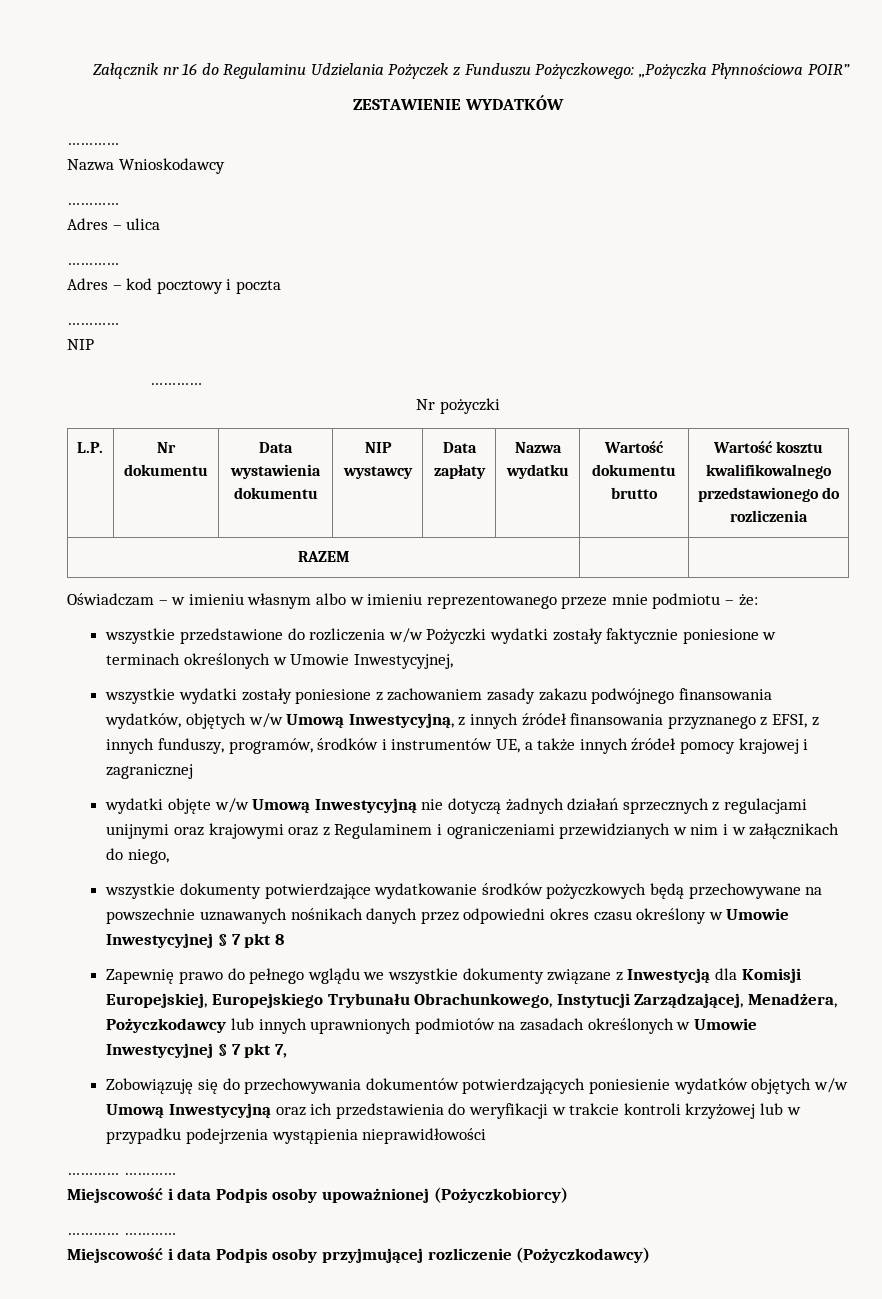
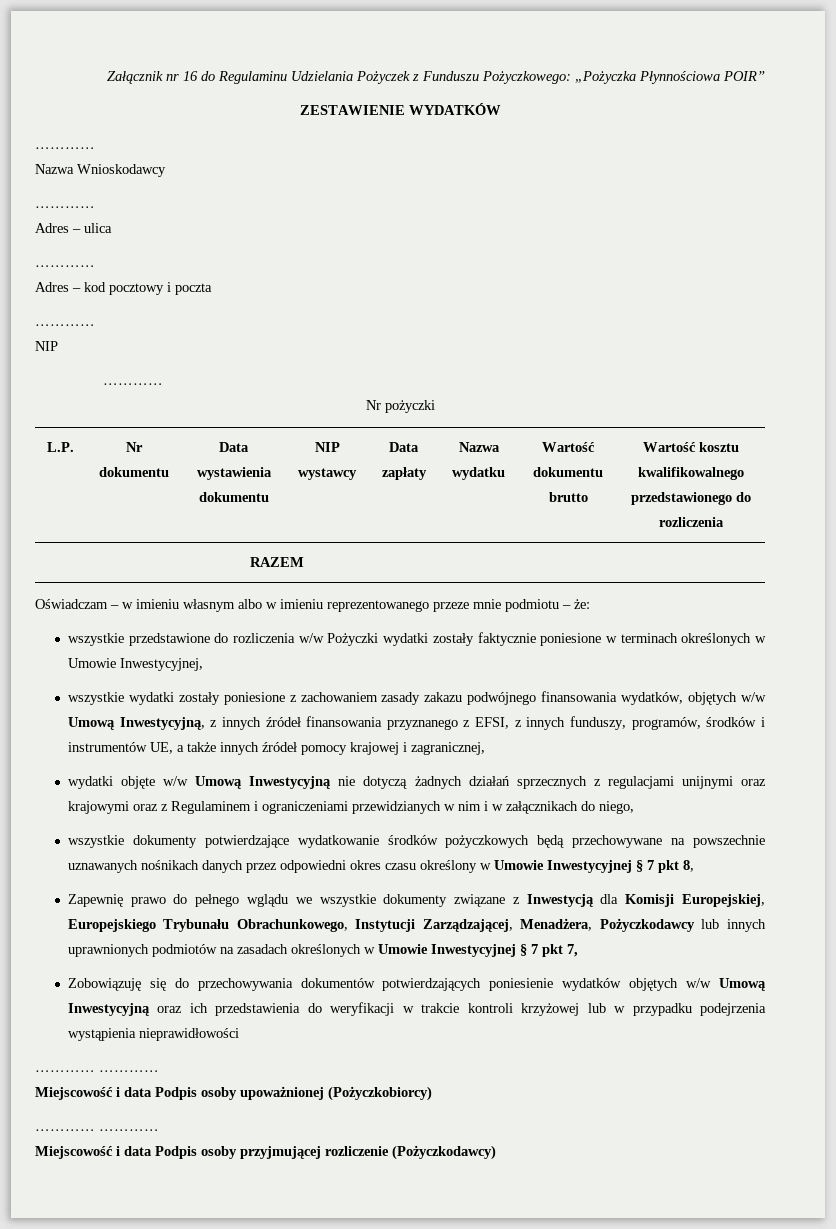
[106,764,194,779] zagranicznej -> [410,742,485,755] zagranicznej,
[274,934,284,945] 8 -> [682,860,694,872] 8,

